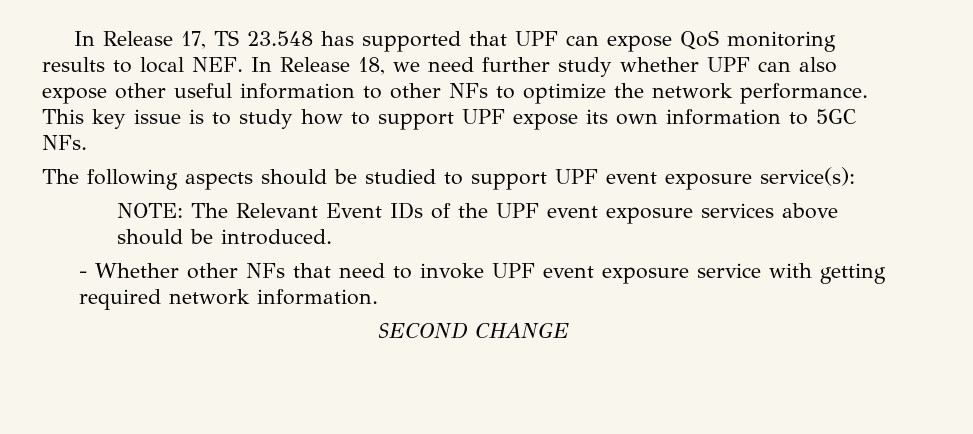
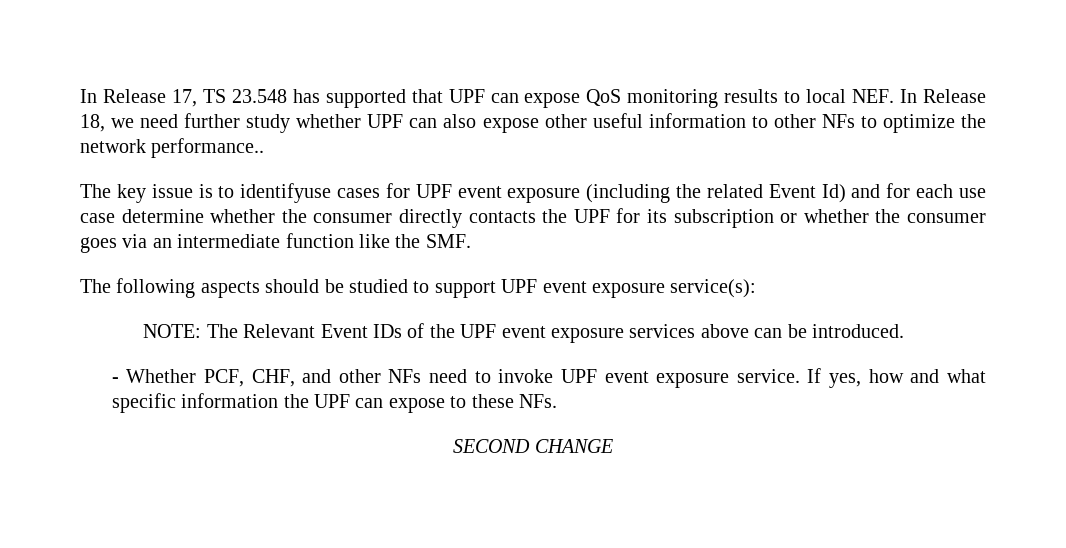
[740,83,868,104] [42,109,84,124] performance. This -> [151,138,265,158] [80,184,111,198] performance.. // The
[239,109,856,130] [42,135,87,150] study how to support UPF expose its own information to 5GC NFs. -> [240,183,987,203] [80,208,987,228] [80,233,471,253] identifyuse cases for UPF event exposure (including the related Event Id) and for each use case determine whether the consumer directly contacts the UPF for its subscription or whether the consumer goes via an intermediate function like the SMF.
[116,229,183,245] should -> [754,328,783,338] can
[187,263,332,279] other NFs that -> [203,369,422,387] PCF, CHF, and other NFs
[697,263,887,284] [79,289,379,310] service with getting required network information. -> [736,368,987,388] [111,393,557,413] service. If yes, how and what specific information the UPF can expose to these NFs.

